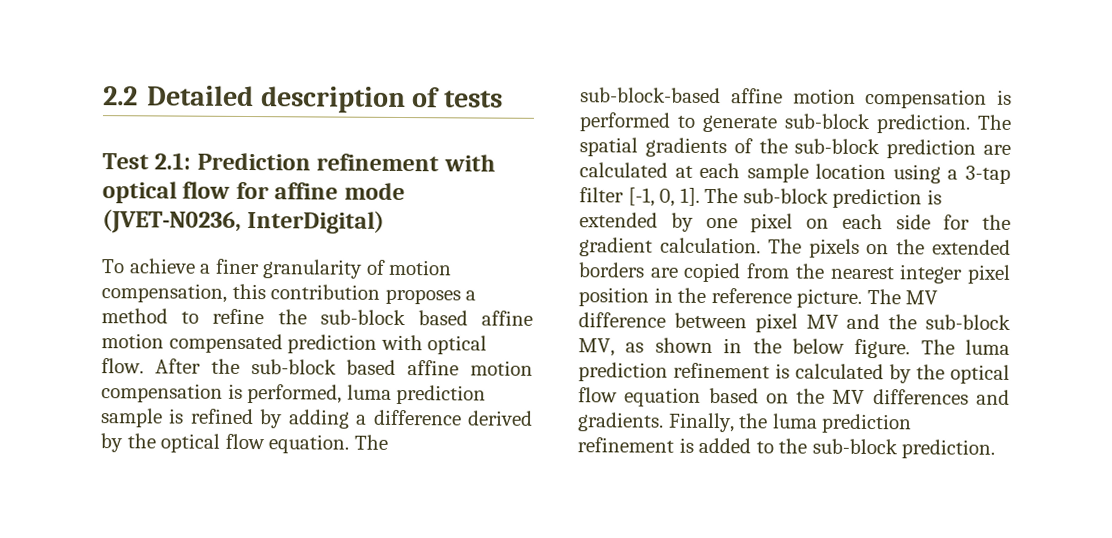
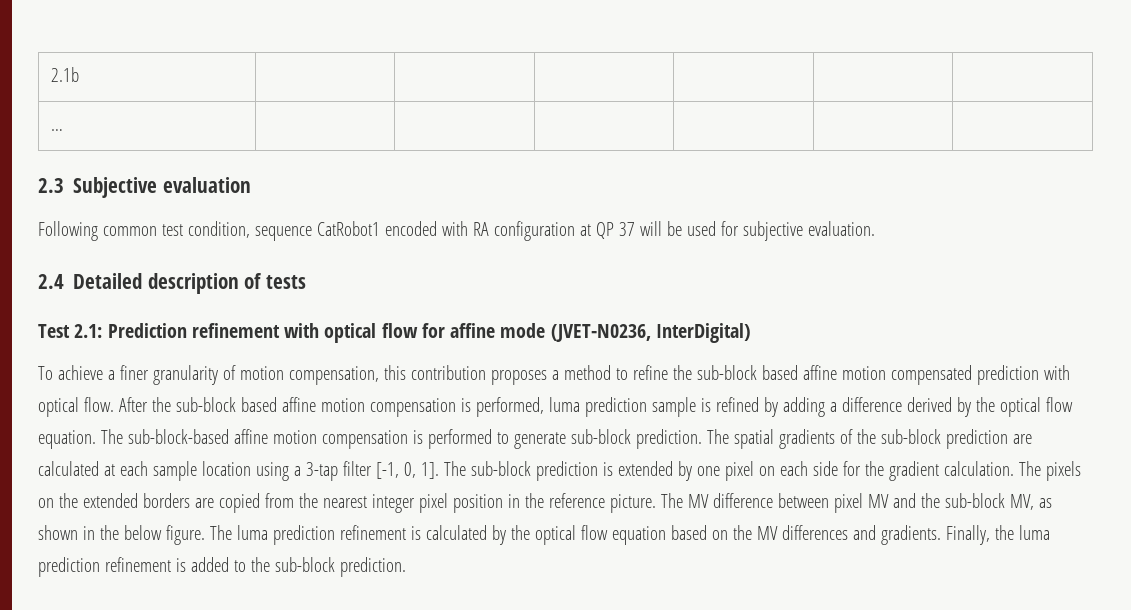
[103,86,138,106] 2.2 -> [51,67,80,82] [51,129,64,131] [38,177,251,198] [38,221,875,241] [38,274,64,289] 2.1b | | | | | | // … | | | | | | // 2.3 Subjective evaluation // Following common test condition, sequence CatRobot1 encoded with RA configuration at QP 37 will be used for subjective evaluation. // 2.4

